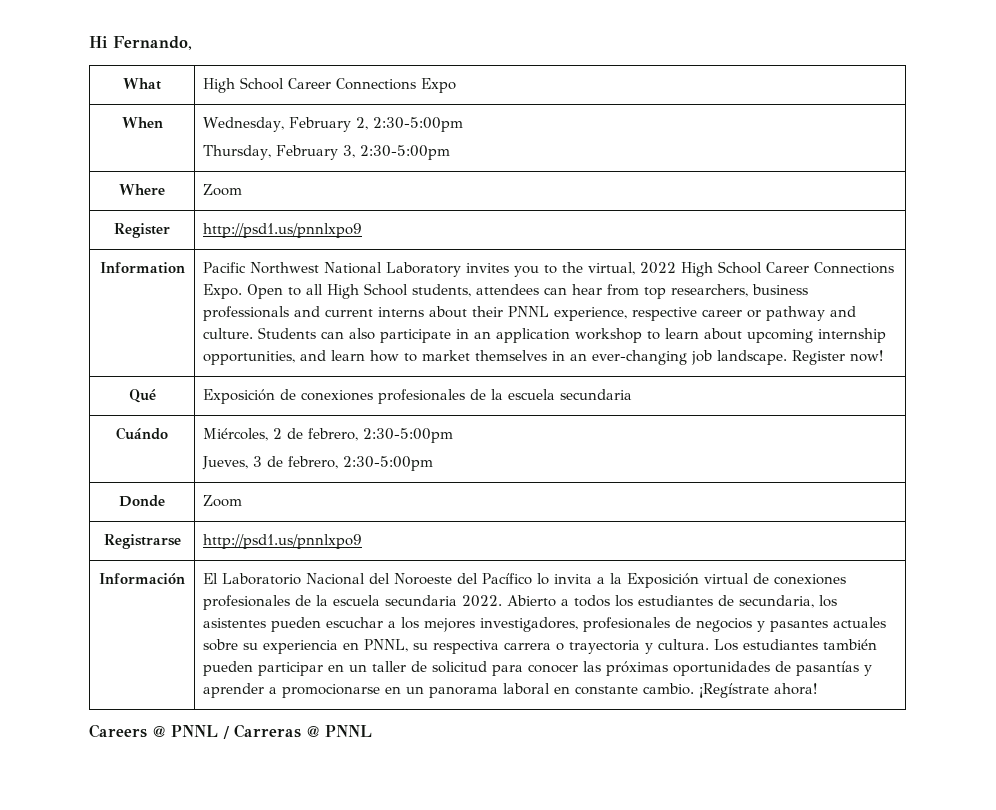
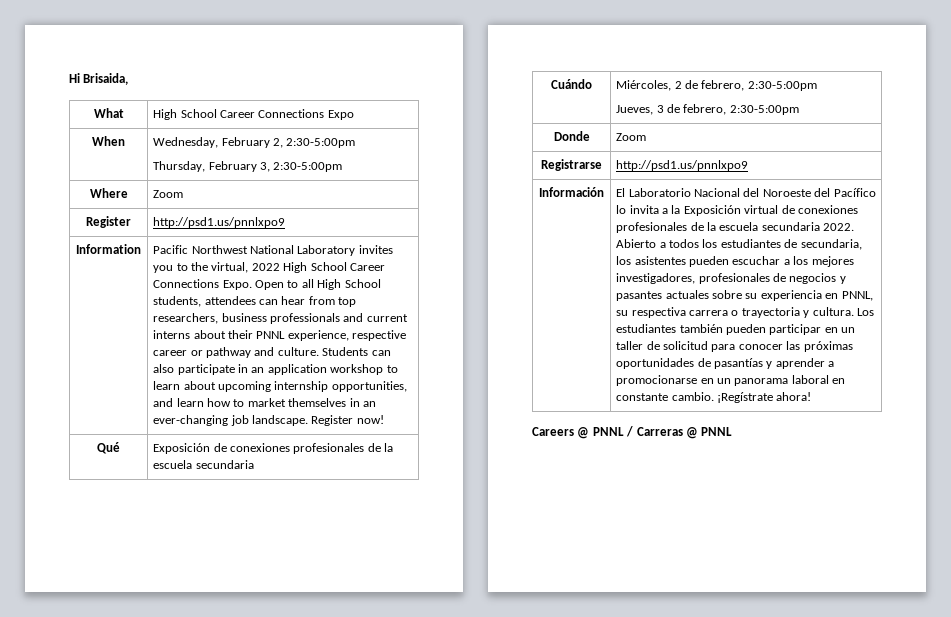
[113,36,192,50] Fernando, -> [83,73,129,85] Brisaida,

